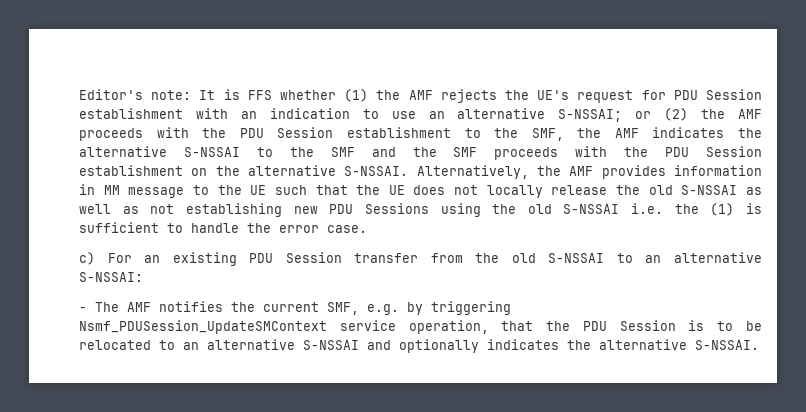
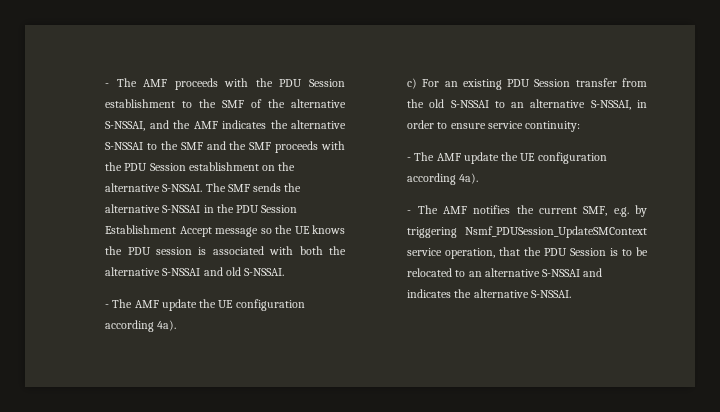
[79,89,762,103] [79,108,726,122] Editor's note: It is FFS whether (1) the AMF rejects the UE's request for PDU Session establishment with an indication to use an alternative S-NSSAI; or (2) the -> [105,78,137,87] - The
[531,128,564,141] SMF, -> [222,99,347,108] [105,120,169,131] SMF of the alternative S-NSSAI, and
[416,165,762,179] [79,184,762,198] [79,203,762,217] [79,222,368,233] Alternatively, the AMF provides information in MM message to the UE such that the UE does not locally release the old S-NSSAI as well as not establishing new PDU Sessions using the old S-NSSAI i.e. the (1) is sufficient to handle the error case. -> [205,183,302,192] [105,204,298,213] [105,225,346,237] [105,246,346,255] [105,267,285,276] [105,299,305,311] [105,320,177,332] The SMF sends the alternative S-NSSAI in the PDU Session Establishment Accept message so the UE knows the PDU session is associated with both the alternative S-NSSAI and old S-NSSAI. // - The AMF update the UE configuration according 4a).
[79,272,144,282] S-NSSAI: -> [590,100,647,110] [407,120,581,132] [407,152,607,164] [407,173,479,185] S-NSSAI, in order to ensure service continuity: // - The AMF update the UE configuration according 4a).
[399,339,480,353] optionally -> (603, 272) none

